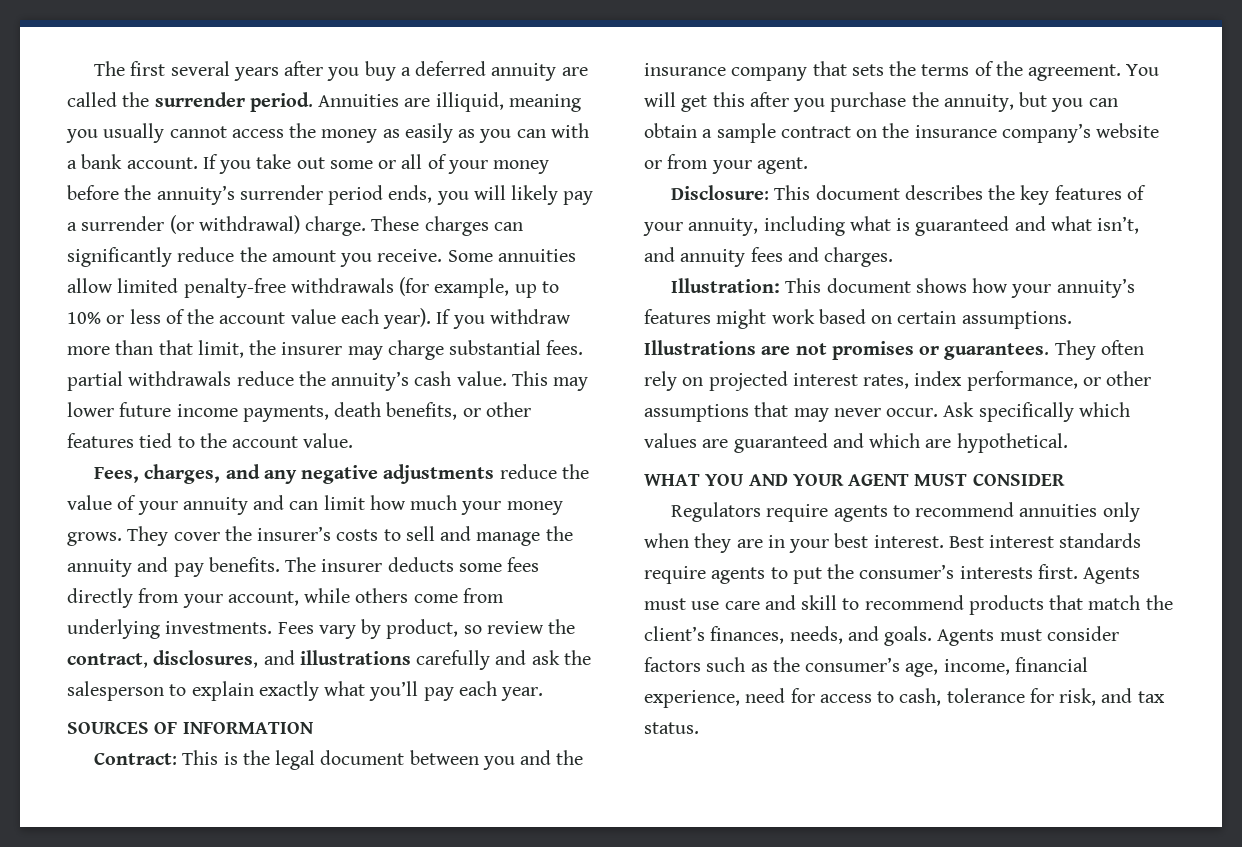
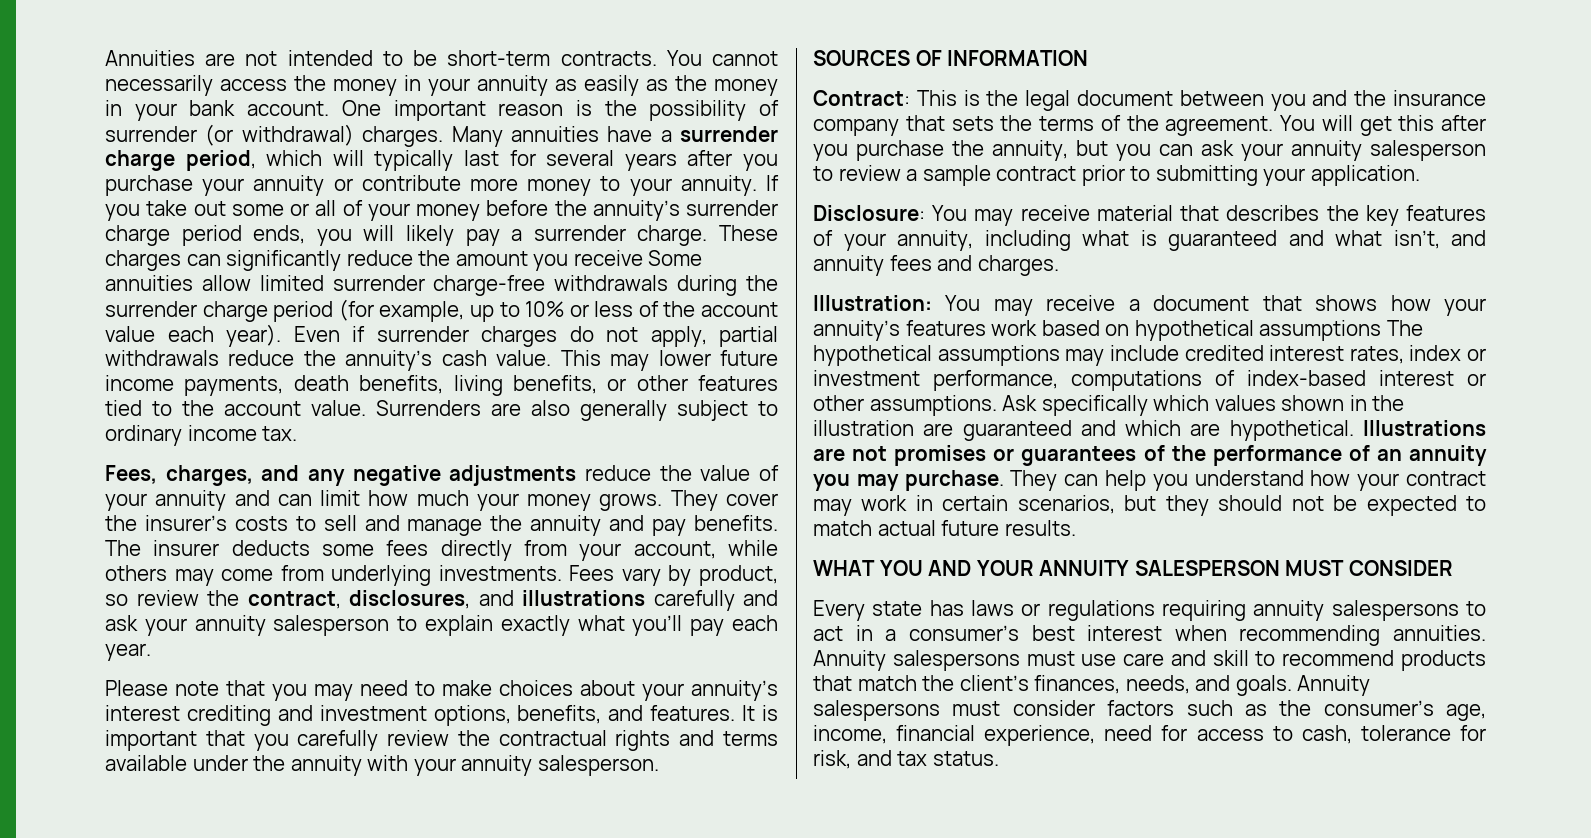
[94,61,588,81] [67,92,581,112] [66,123,589,143] [67,154,198,169] The first several years after you buy a deferred annuity are called the surrender period. Annuities are illiquid, meaning you usually cannot access the money as easily as you can with a bank account. -> [105,50,778,66] [105,75,778,96] [105,100,779,121] [105,124,778,147] [105,150,779,171] [105,175,757,196] Annuities are not intended to be short-term contracts. You cannot necessarily access the money in your annuity as easily as the money in your bank account. One important reason is the possibility of surrender (or withdrawal) charges. Many annuities have a surrender charge period, which will typically last for several years after you purchase your annuity or contribute more money to your annuity.
(323, 192) none -> [105,225,170,246] charge
[169,215,300,234] (or withdrawal) -> (626, 233) none
[377,249,443,262] receive. -> [573,250,643,266] receive
[183,278,394,298] penalty-free withdrawals -> [332,275,778,296] [105,301,334,322] surrender charge-free withdrawals during the surrender charge period
[436,309,571,329] [67,340,584,360] If you withdraw more than that limit, the insurer may charge substantial fees. -> [293,326,707,347] Even if surrender charges do not apply,
(458, 411) none -> [453,375,597,396] living benefits,
(354, 440) none -> [376,400,778,421] [105,425,298,446] Surrenders are also generally subject to ordinary income tax.
(409, 595) none -> [174,569,214,586] may
[563,650,591,665] the -> [144,615,266,636] your annuity
(544, 694) none -> [105,680,778,701] [105,705,779,726] [105,730,778,751] [105,755,659,776] // Please note that you may need to make choices about your annuity’s interest crediting and investment options, benefits, and features. It is important that you carefully review the contractual rights and terms available under the annuity with your annuity salesperson.
[644,123,1160,143] [644,154,808,174] [671,185,900,200] obtain a sample contract on the insurance company’s website or from your agent. // Disclosure: This document -> [1201,140,1486,161] [813,165,1420,186] [813,205,1220,226] ask your annuity salesperson to review a sample contract prior to submitting your application. // Disclosure: You may receive material that
[785,278,911,293] This document -> [945,295,1302,316] You may receive a document that
[716,309,767,329] might -> (986, 328) none
[897,311,1072,329] [644,340,1144,360] [644,371,1152,391] [644,402,1130,422] [644,433,697,448] certain assumptions. Illustrations are not promises or guarantees. They often rely on projected interest rates, index performance, or other assumptions that may never occur. Ask specifically which values -> [1134,320,1423,341] [813,345,1486,366] [813,370,1486,391] [813,395,1405,416] [813,420,914,436] hypothetical assumptions The hypothetical assumptions may include credited interest rates, index or investment performance, computations of index-based interest or other assumptions. Ask specifically which values shown in the illustration
(1068, 443) none -> [1363,420,1486,436] [813,445,1487,466] [813,470,1486,491] [813,495,1486,516] [813,520,1076,536] Illustrations are not promises or guarantees of the performance of an annuity you may purchase. They can help you understand how your contract may work in certain scenarios, but they should not be expected to match actual future results.
[848,474,910,486] AGENT -> [1039,560,1280,576] ANNUITY SALESPERSON
[671,502,1140,522] [644,533,1142,553] [644,564,1141,584] Regulators require agents to recommend annuities only when they are in your best interest. Best interest standards require agents to put the consumer’s interests first. Agents -> [813,600,1486,621] [813,625,1486,646] [813,650,1020,671] Every state has laws or regulations requiring annuity salespersons to act in a consumer’s best interest when recommending annuities. Annuity salespersons
[937,629,995,646] Agents -> [1297,675,1371,696] [813,700,940,721] Annuity salespersons

